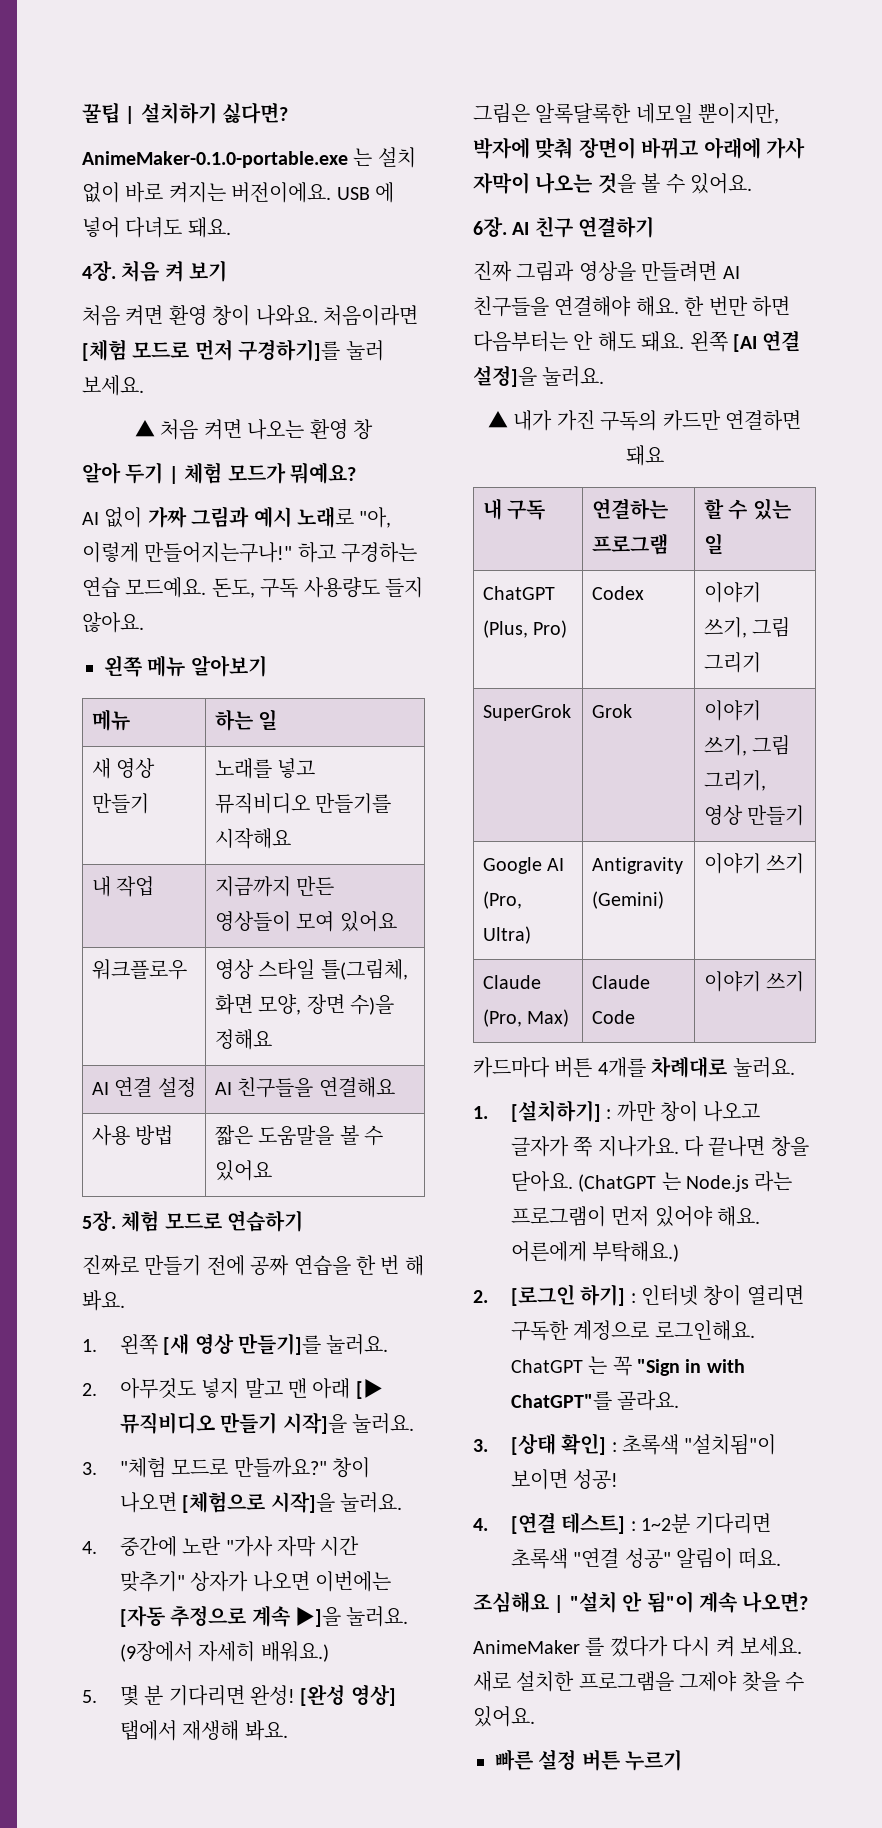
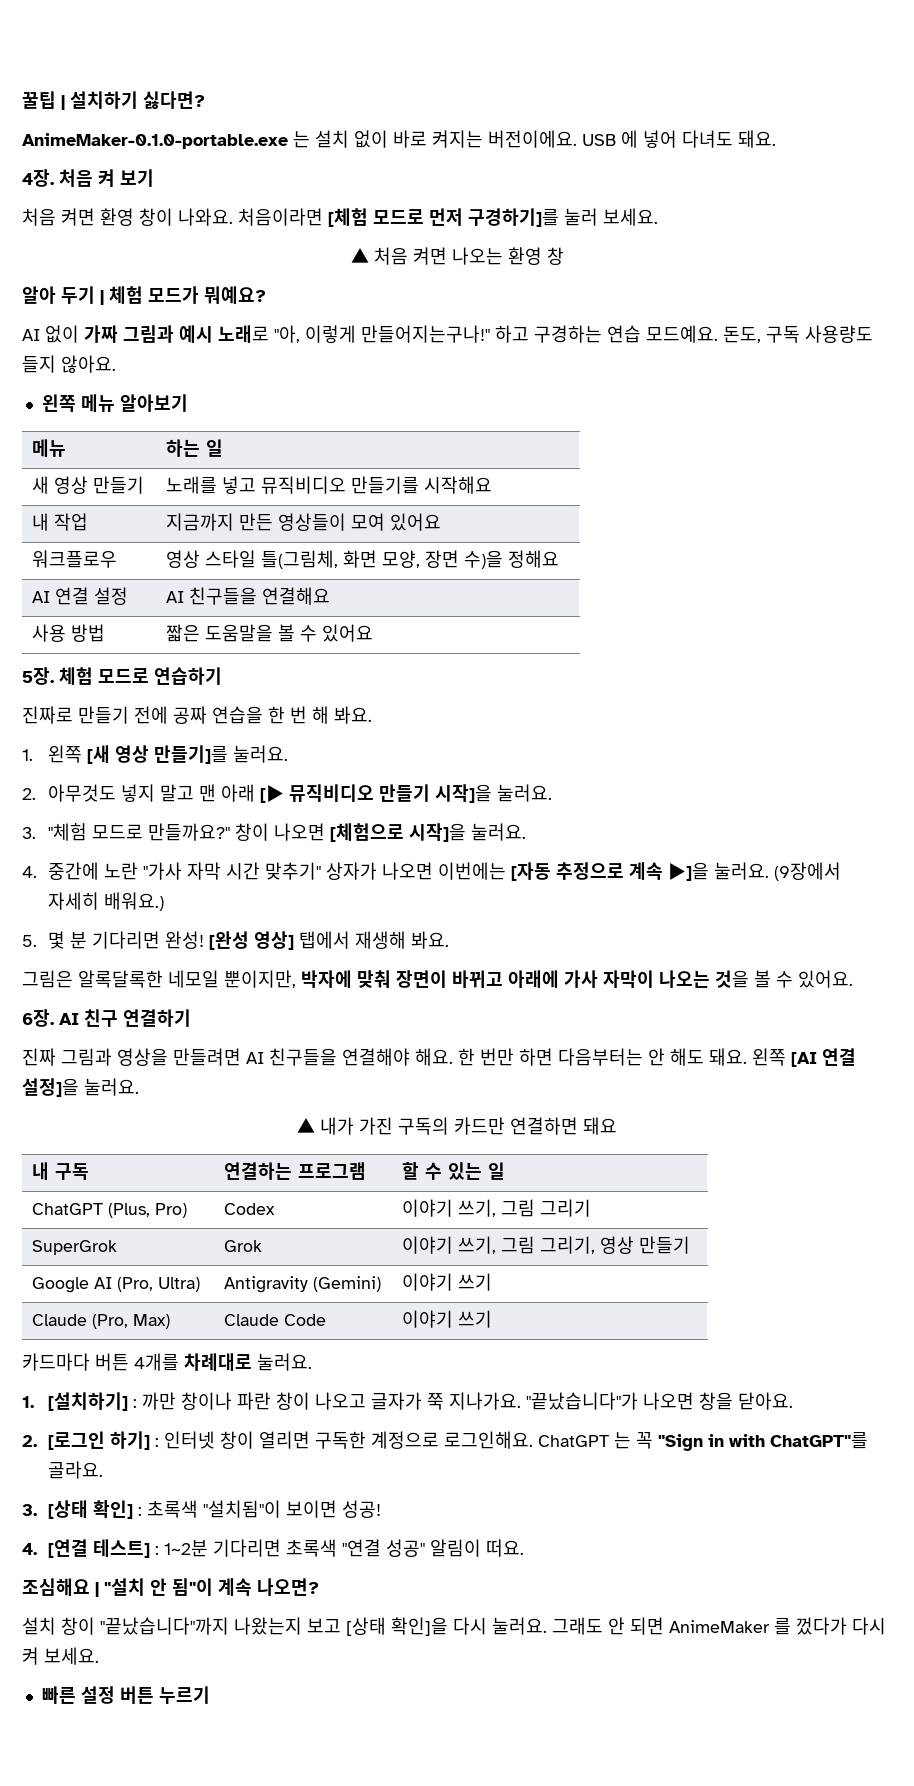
(656, 1111) none -> [181,1392,272,1410] 창이나 파란
[683,1136,766,1157] 다 끝나면 -> [526,1392,695,1410] "끝났습니다"가 나오면
[578,1171,793,1192] [510,1206,760,1227] [510,1241,680,1262] (ChatGPT 는 Node.js 라는 프로그램이 먼저 있어야 해요. 어른에게 부탁해요.) -> (794, 1401) none
(809, 1602) none -> [22,1617,664,1636] 설치 창이 "끝났습니다"까지 나왔는지 보고 [상태 확인]을 다시 눌러요. 그래도 안 되면
[473,1671,804,1692] [473,1706,535,1727] 새로 설치한 프로그램을 그제야 찾을 수 있어요. -> (99, 1656) none

